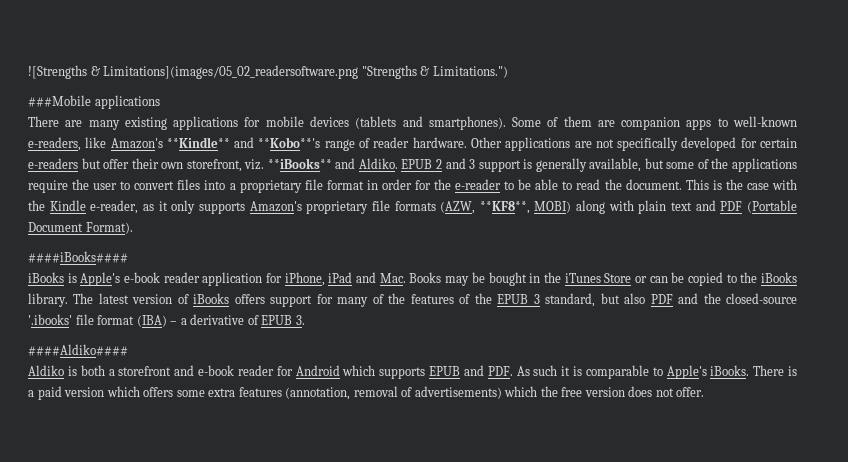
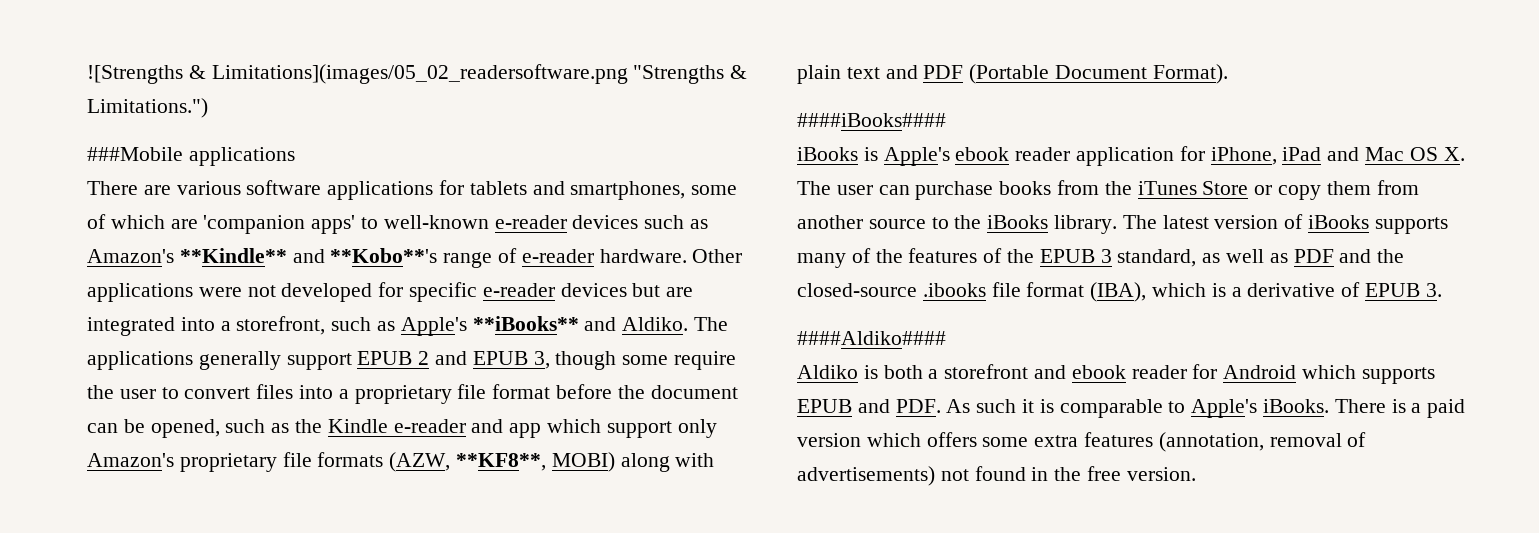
[88,116,798,130] [28,137,107,151] many existing applications for mobile devices (tablets and smartphones). Some of them are companion apps to well-known e-readers, like -> [176,180,738,200] [87,214,709,234] various software applications for tablets and smartphones, some of which are 'companion apps' to well-known e-reader devices such as
[373,137,410,148] reader -> [521,249,594,263] e-reader
[574,137,797,151] [28,158,797,172] are not specifically developed for certain e-readers but offer their own storefront, viz. **iBooks** and Aldiko. EPUB 2 and 3 support is generally available, but some of the applications -> [198,282,694,302] [87,316,729,336] [87,351,669,370] were not developed for specific e-reader devices but are integrated into a storefront, such as Apple's **iBooks** and Aldiko. The applications generally support EPUB 2 and EPUB 3, though some
[366,179,797,190] [28,200,245,214] in order for the e-reader to be able to read the document. This is the case with the Kindle e-reader, as it only supports -> [556,384,738,399] [87,419,717,438] before the document can be opened, such as the Kindle e-reader and app which support only
[124,272,161,283] e-book -> [955,147,1010,161] ebook
[379,272,723,286] Mac. Books may be bought in the iTunes Store or can be copied -> [1365,147,1465,161] [797,180,1419,200] [797,215,926,229] Mac OS X. The user can purchase books from the iTunes Store or copy them from another source
[234,294,333,307] offers support for -> [1374,217,1448,234] supports
[600,293,646,304] but also -> [1202,249,1288,263] as well as
[28,314,178,327] '.ibooks' file format (IBA) – -> [922,282,1226,302] .ibooks file format (IBA), which is
[198,365,234,376] e-book -> [1071,365,1126,379] ebook
[504,386,705,397] which the free version does not offer. -> [940,466,1196,481] not found in the free version.

